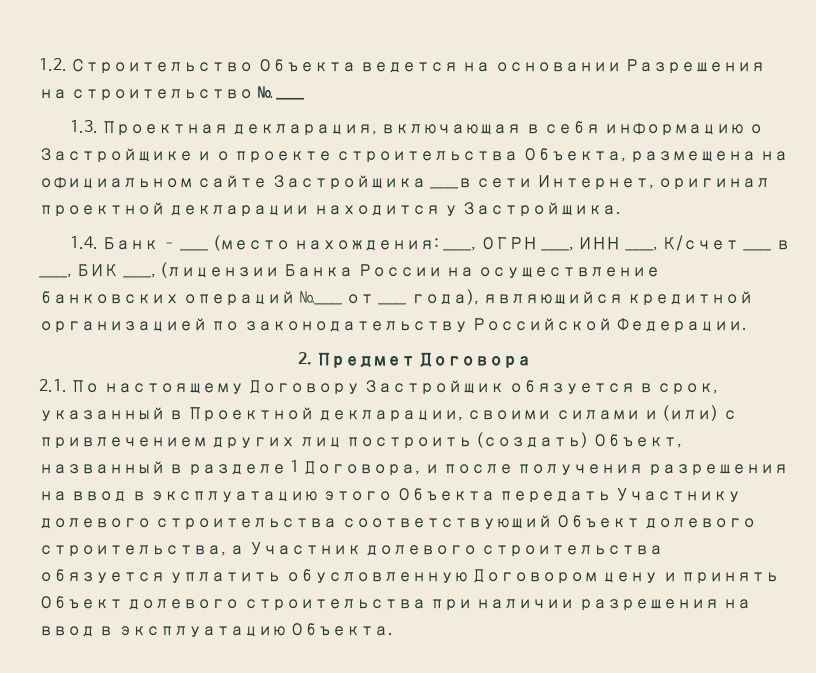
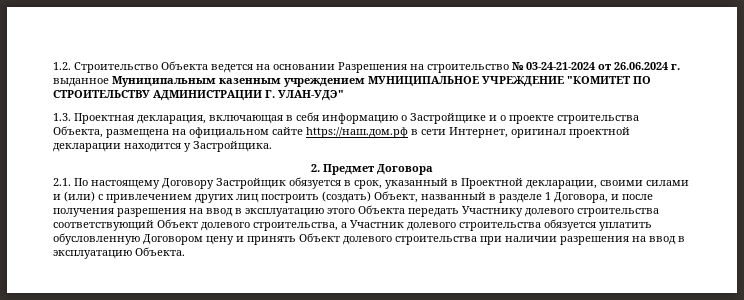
[275,97,305,100] ____ -> [526,62,680,70] [53,76,651,87] [53,90,344,101] 03-24-21-2024 от 26.06.2024 г. выданное Муниципальным казенным учреждением МУНИЦИПАЛЬНОЕ УЧРЕЖДЕНИЕ "КОМИТЕТ ПО СТРОИТЕЛЬСТВУ АДМИНИСТРАЦИИ Г. УЛАН-УДЭ"
[271,175,472,190] Застройщика ____в -> [306,127,418,138] https://наш.дом.рф в
[69,236,177,250] [180,235,790,251] [39,262,661,278] [39,289,754,306] [39,318,748,333] // 1.4. Банк – ____ (место нахождения: ____, ОГРН ____, ИНН ____, К/счет ____ в ____, БИК ____, (лицензии Банка России на осуществление банковских операций №____ от ____ года), являющийся кредитной организацией по законодательству Российской Федерации. -> (272, 146) none

